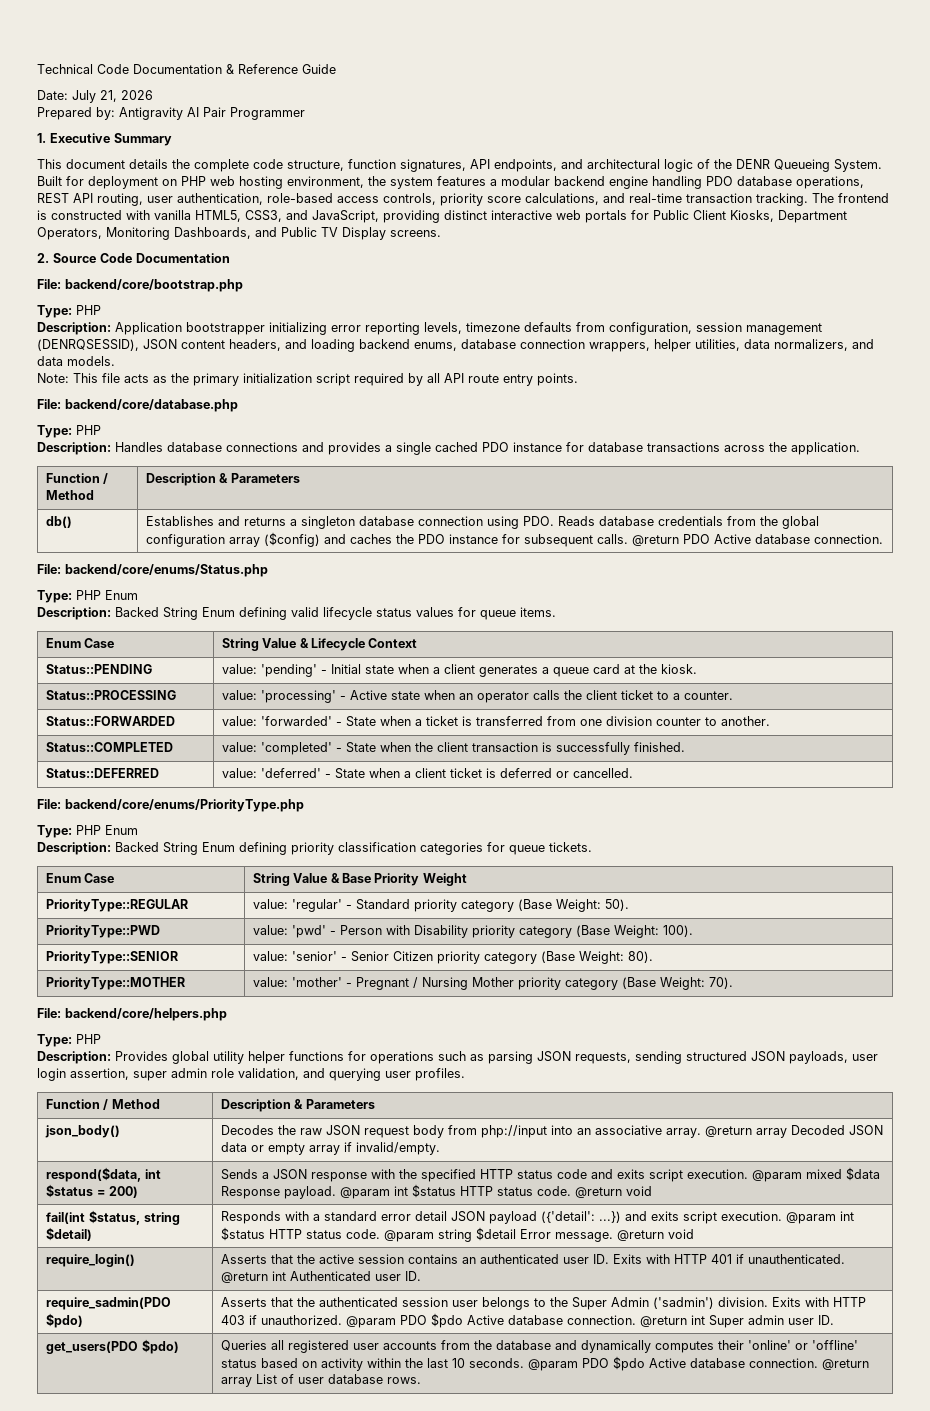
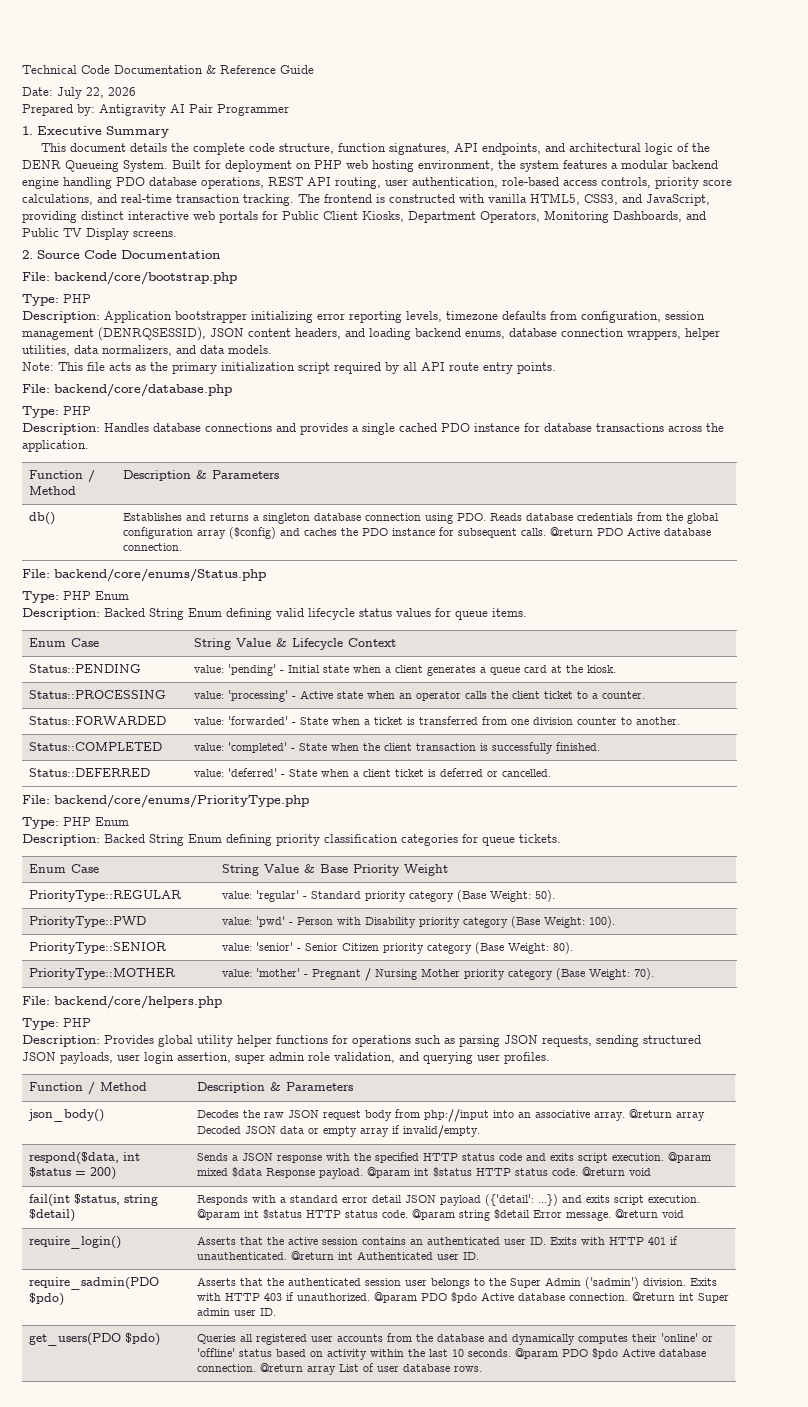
[100,90,117,102] 21, -> [86,87,104,98] 22,

